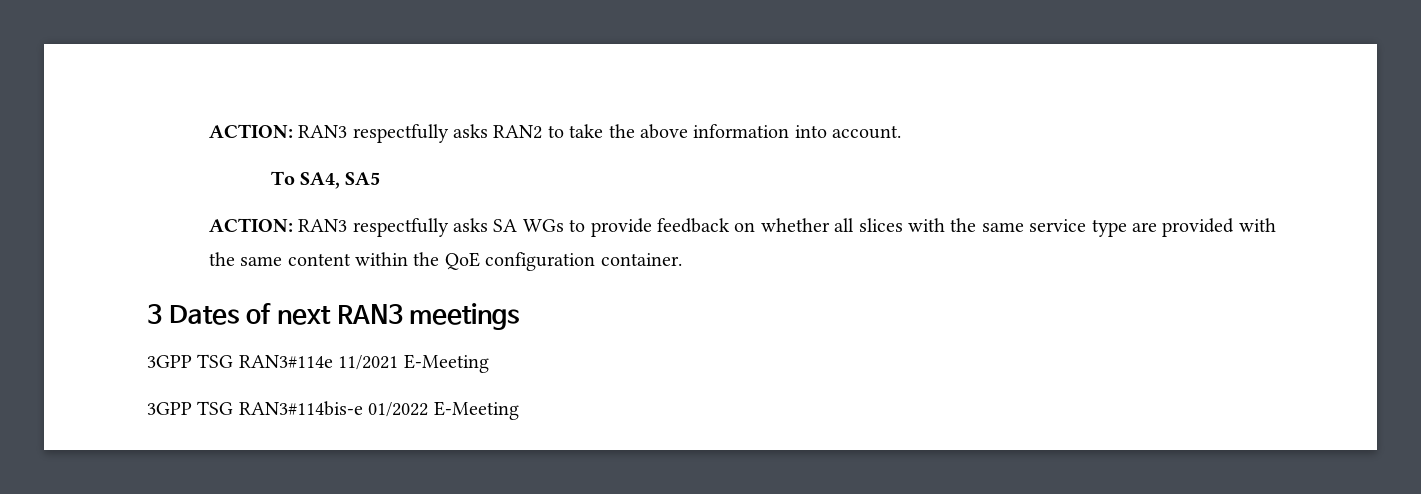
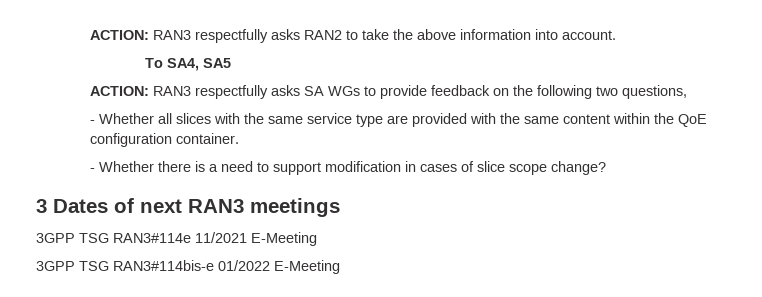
[760,218,830,232] whether -> [513,85,688,99] [90,113,155,124] the following two questions, // - Whether
(682, 259) none -> [90,161,607,175] // - Whether there is a need to support modification in cases of slice scope change?

